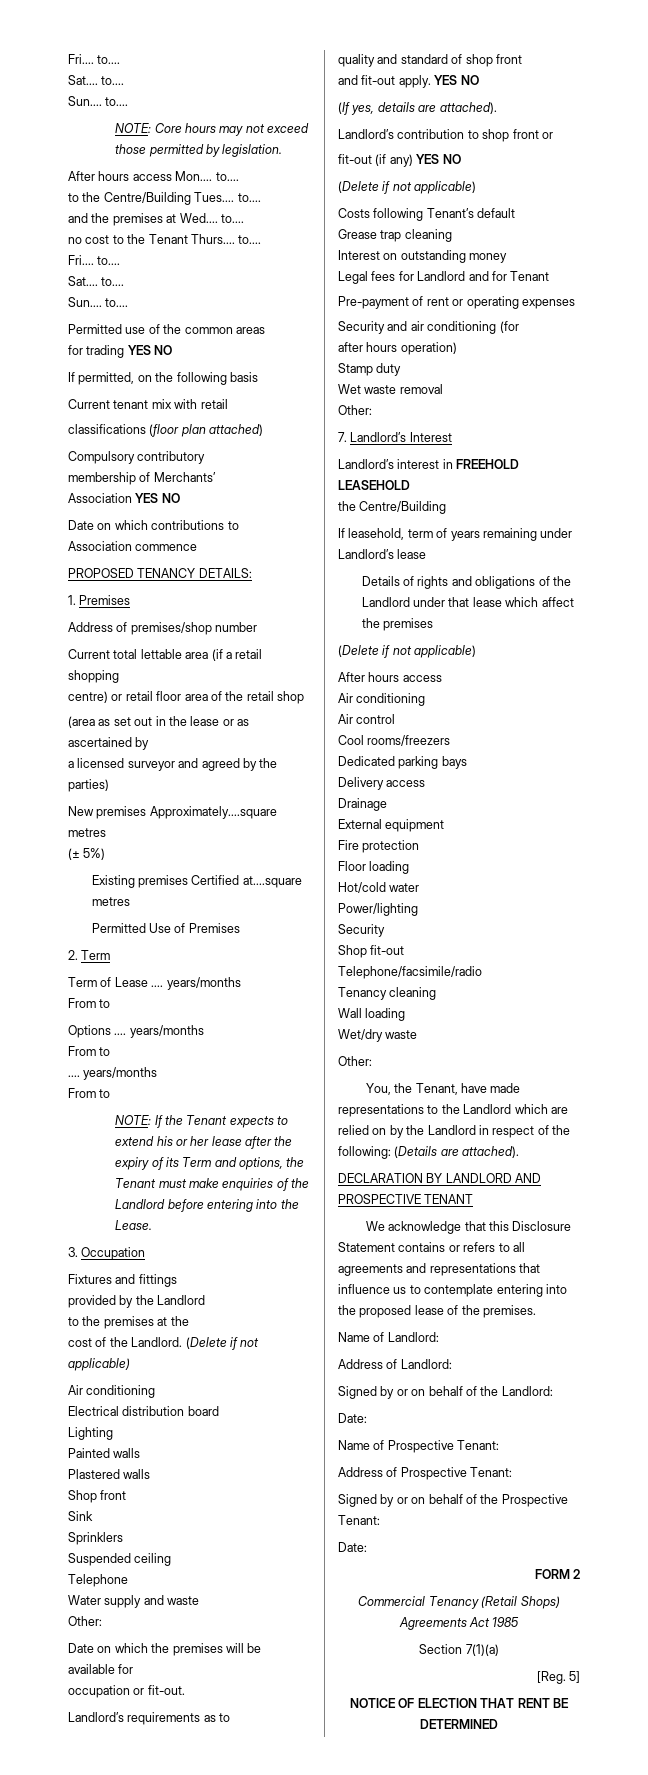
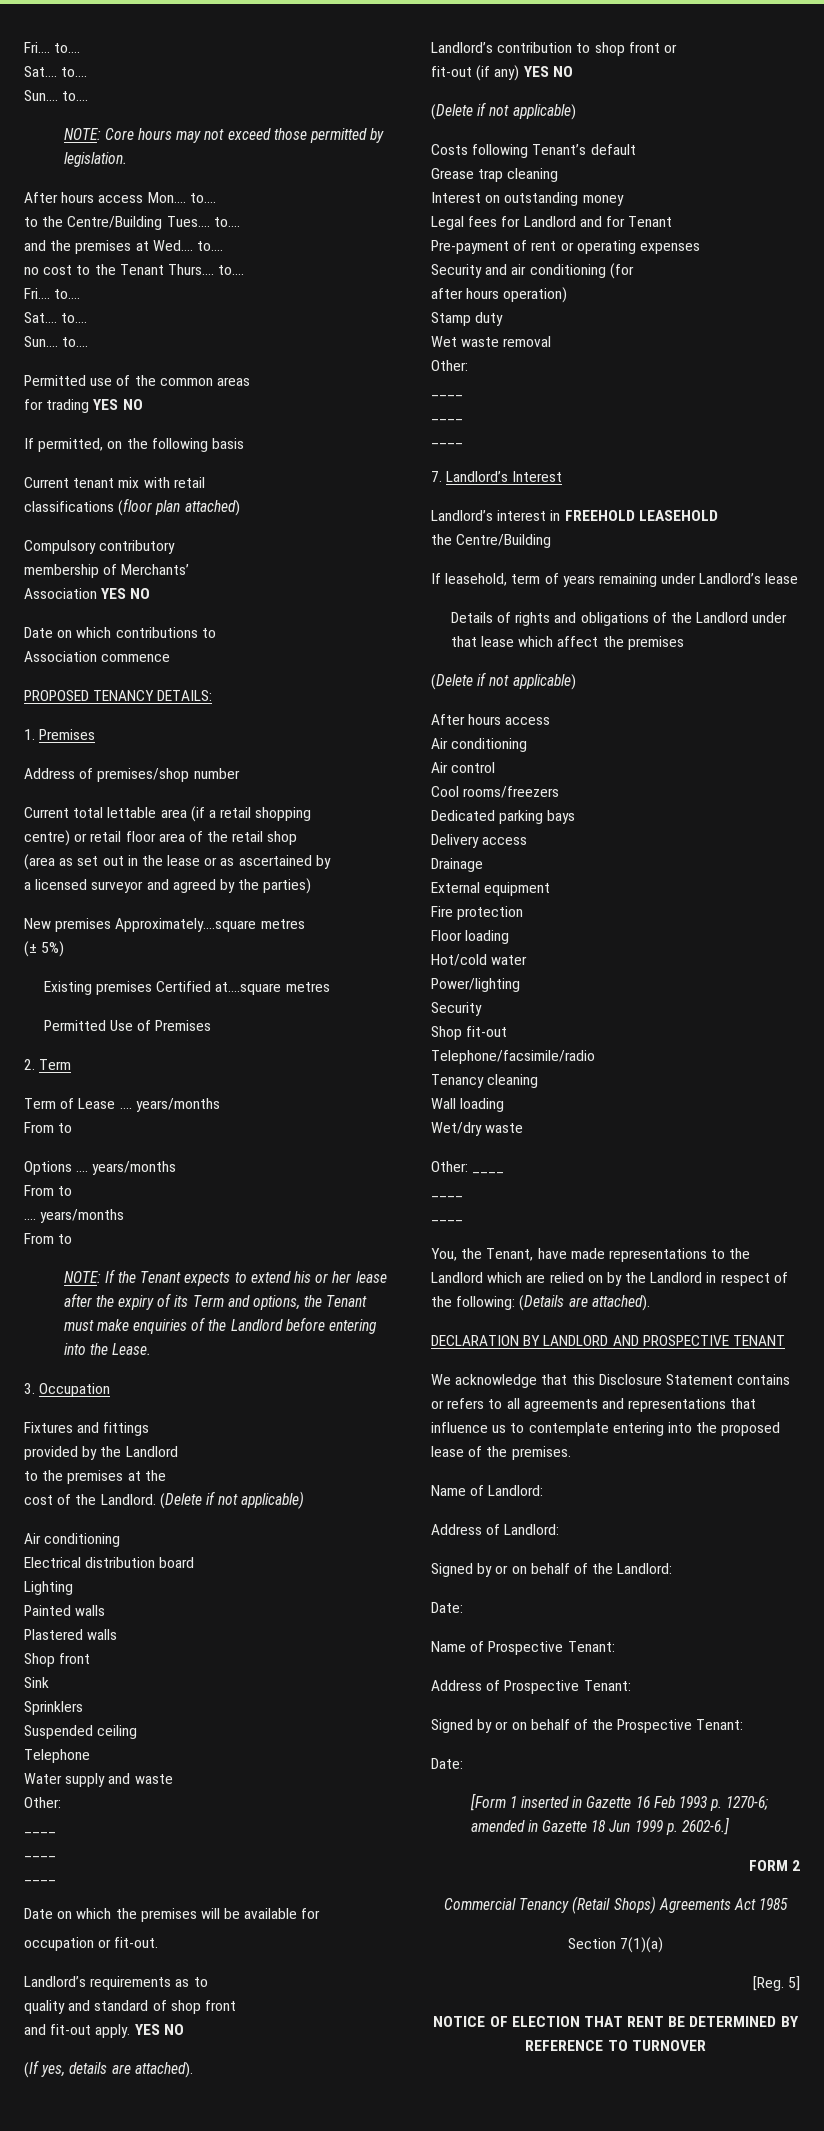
(102, 1621) none -> [24,1832,56,1834] [24,1856,56,1858] [24,1880,56,1882] // ____ // ____ // ____
(372, 410) none -> [431,395,463,397] [431,419,463,421] [431,443,463,445] // ____ // ____ // ____
(372, 1061) none -> [472,1172,505,1174] [431,1196,463,1198] [431,1220,463,1222] ____ // ____ // ____
(367, 1547) none -> [469,1793,770,1811] [470,1817,729,1835] // [Form 1 inserted in Gazette 16 Feb 1993 p. 1270-6; amended in Gazette 18 Jun 1999 p. 2602-6.]
(498, 1724) none -> [780,2016,799,2027] [525,2040,706,2051] BY REFERENCE TO TURNOVER

